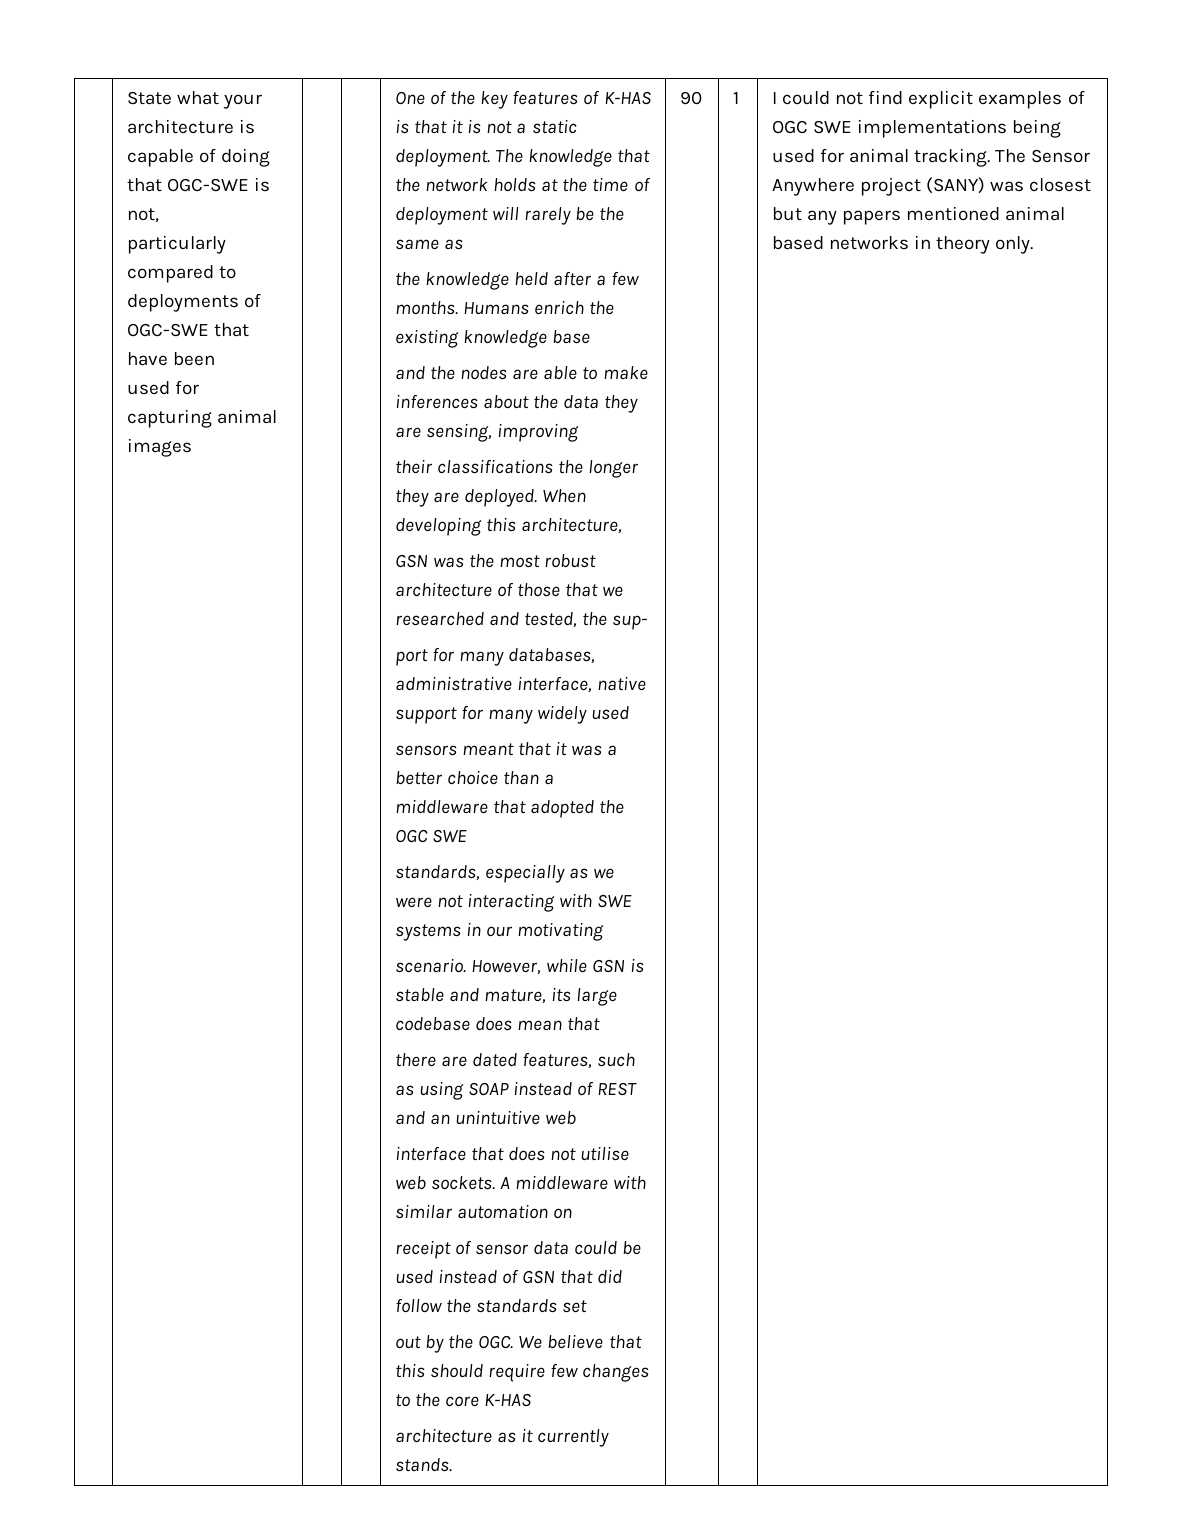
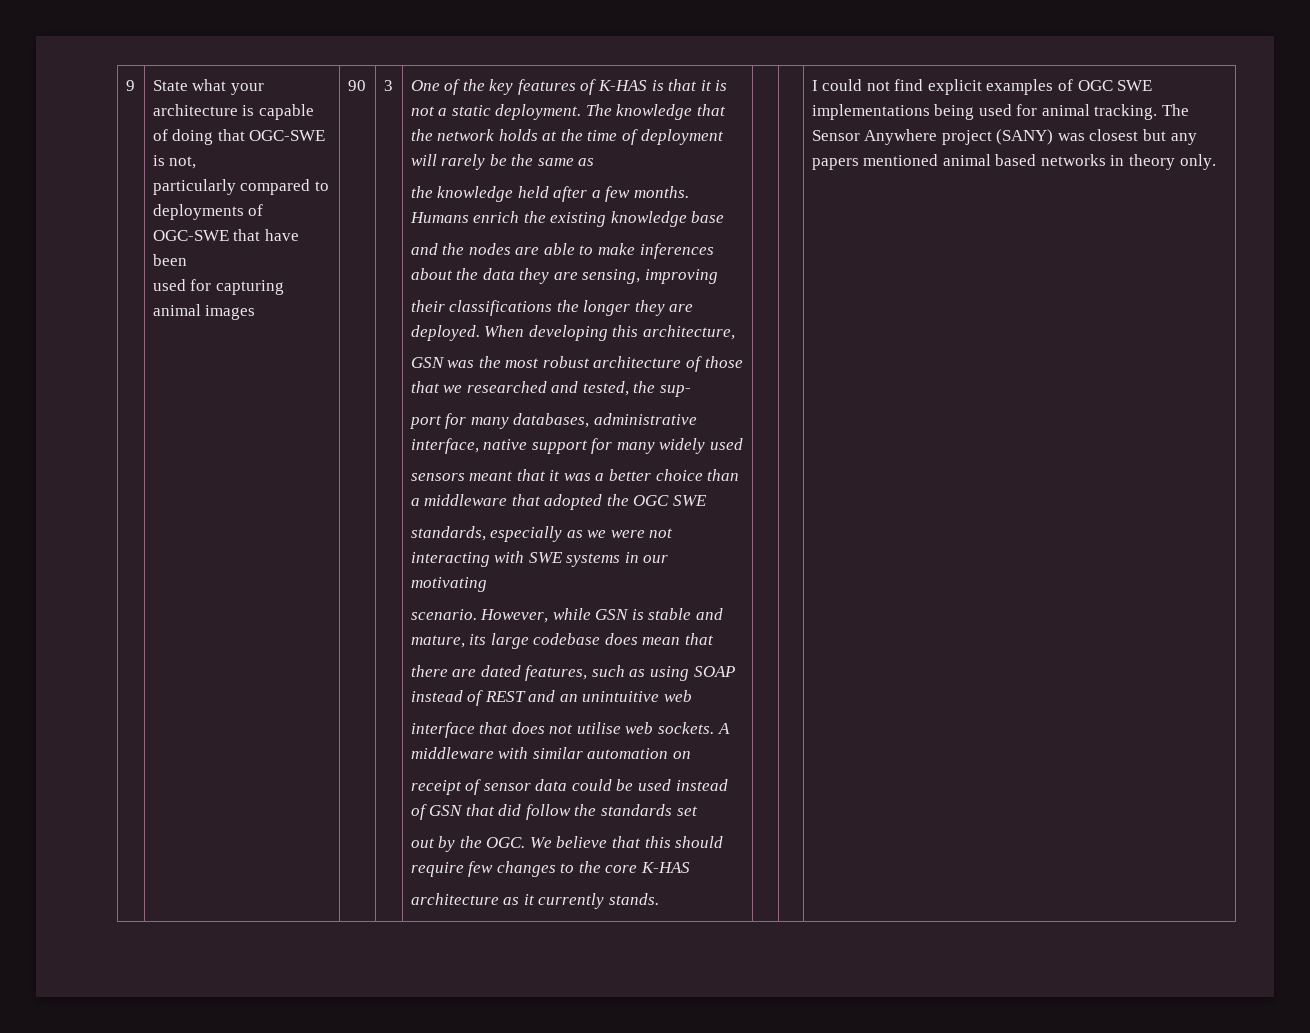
(126, 98) none -> [125,80,135,91] 9
(192, 447) | -> [347,80,366,91] [383,80,393,91] 90 | 3
[679,91,702,105] [732,92,739,104] 90 | 1 -> (659, 899) |

